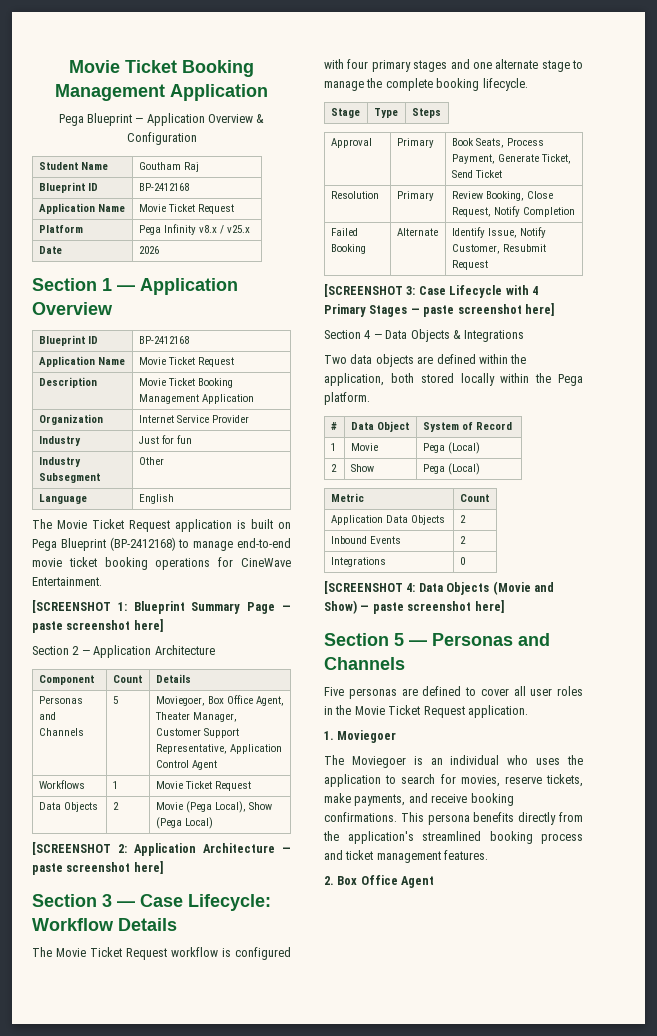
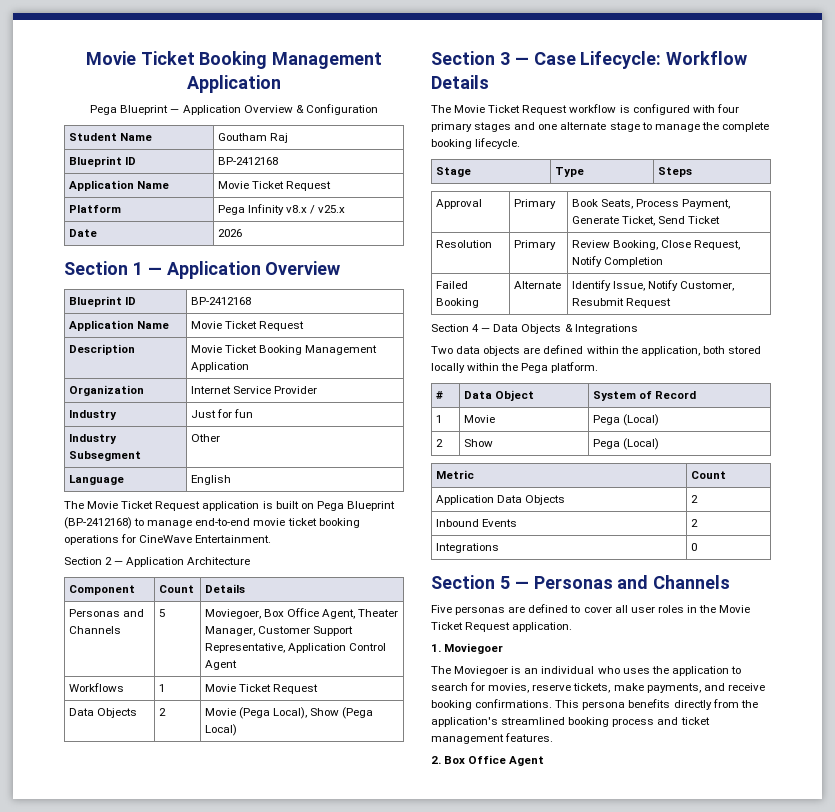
[32,600,291,614] [32,619,163,633] // [SCREENSHOT 1: Blueprint Summary Page — paste screenshot here] -> (272, 539) none
[32,842,291,856] [32,861,163,875] // [SCREENSHOT 2: Application Architecture — paste screenshot here] -> (238, 730) none
[324,284,538,298] [324,303,554,317] // [SCREENSHOT 3: Case Lifecycle with 4 Primary Stages — paste screenshot here] -> (672, 303) none
[324,581,554,595] [324,600,504,614] // [SCREENSHOT 4: Data Objects (Movie and Show) — paste screenshot here] -> (698, 547) none

